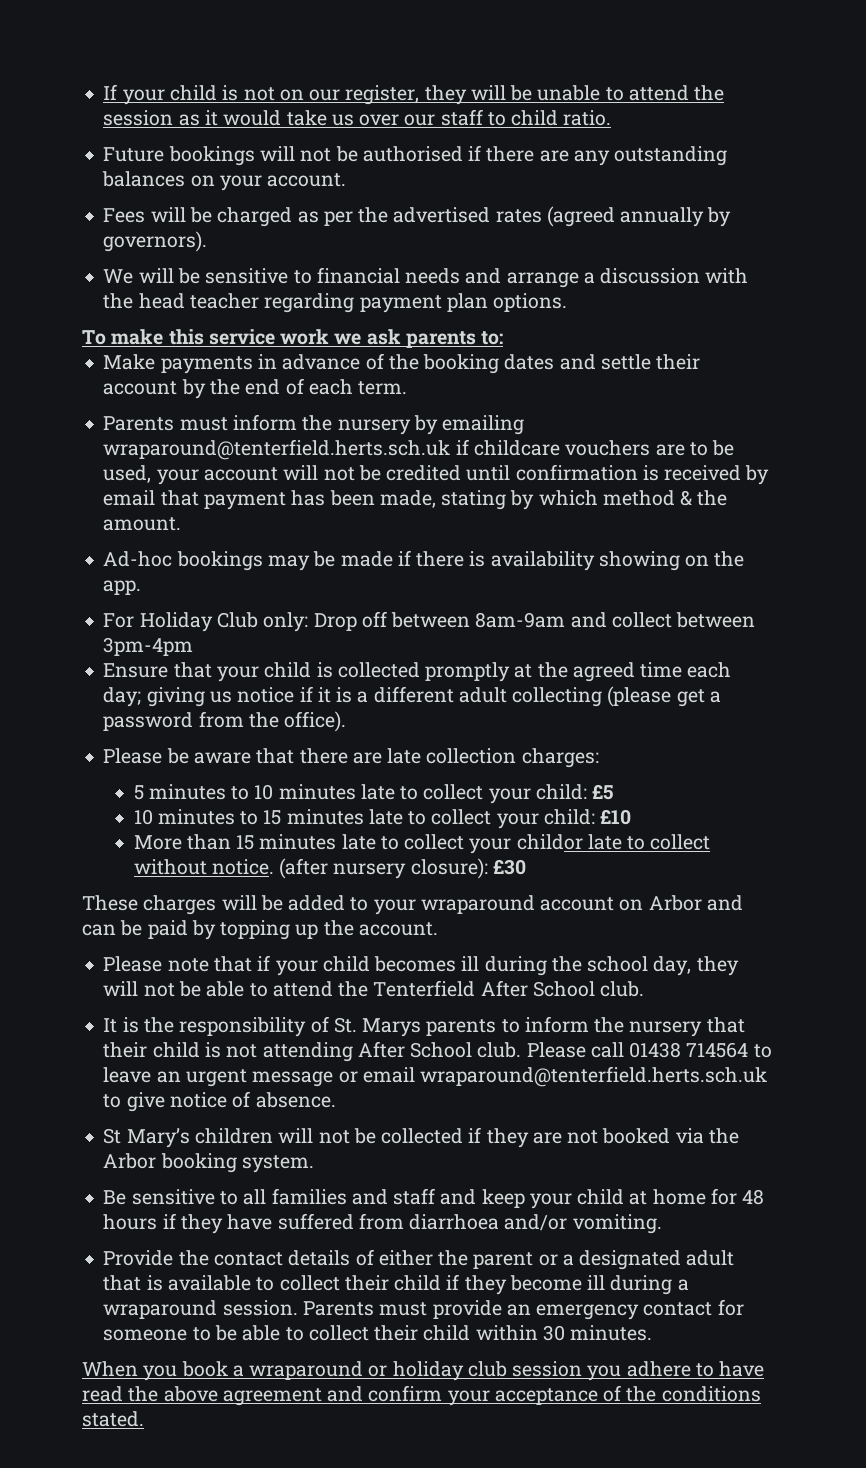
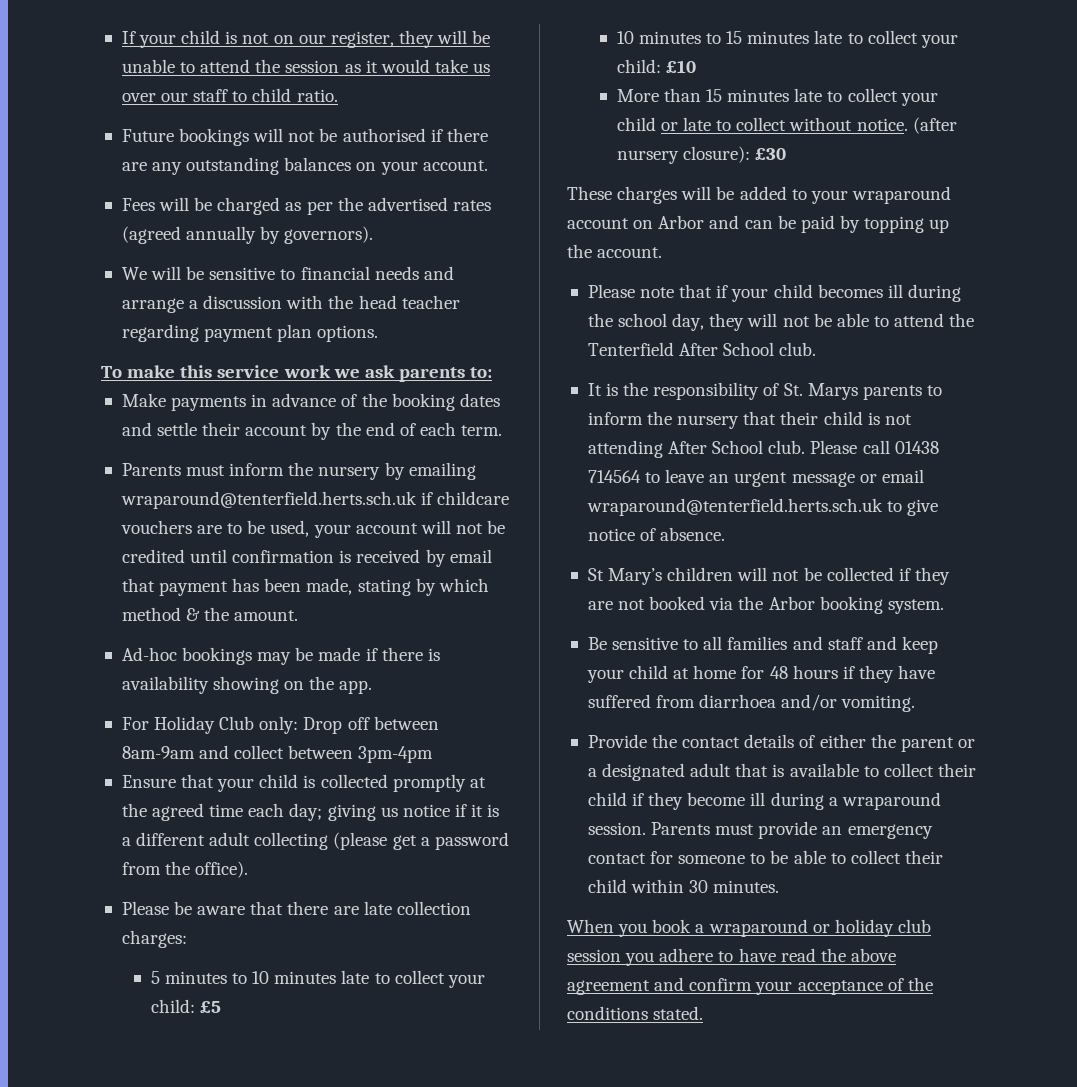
[516,834,583,850] childor -> [616,117,678,131] child or

